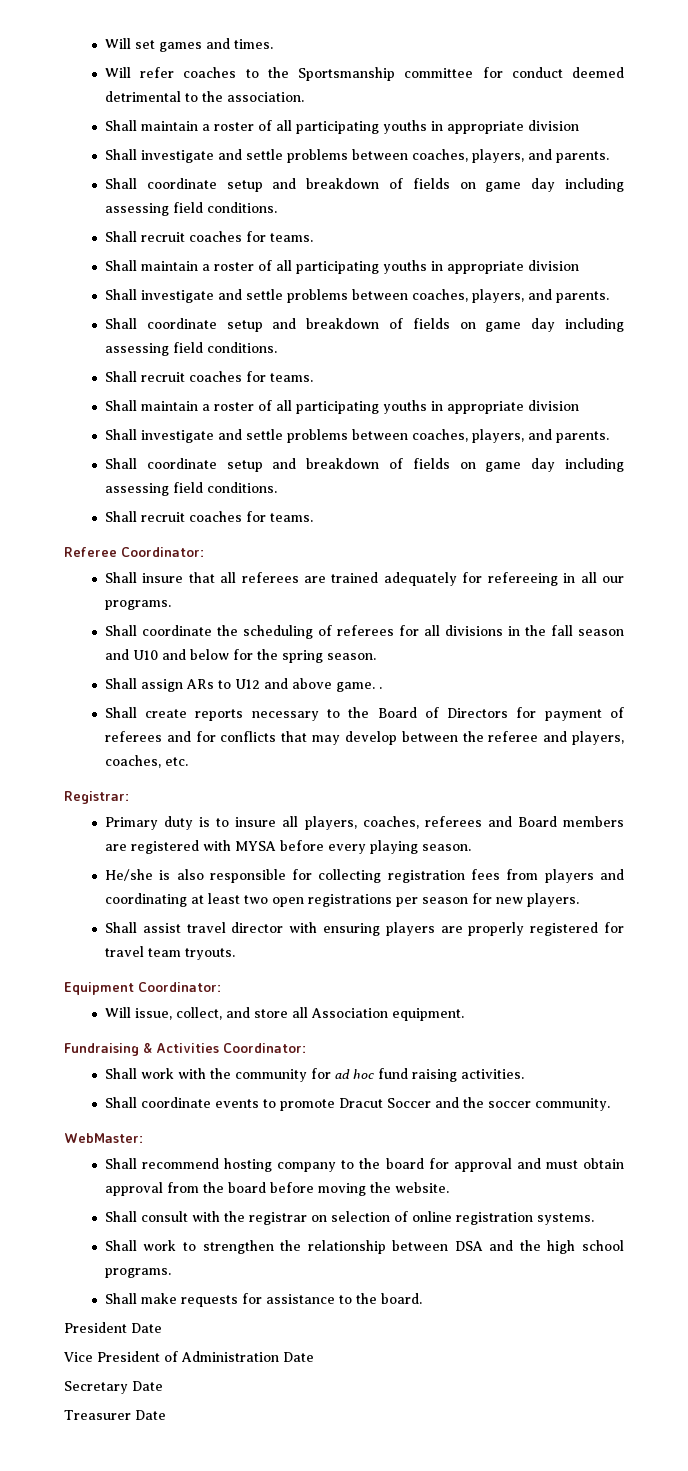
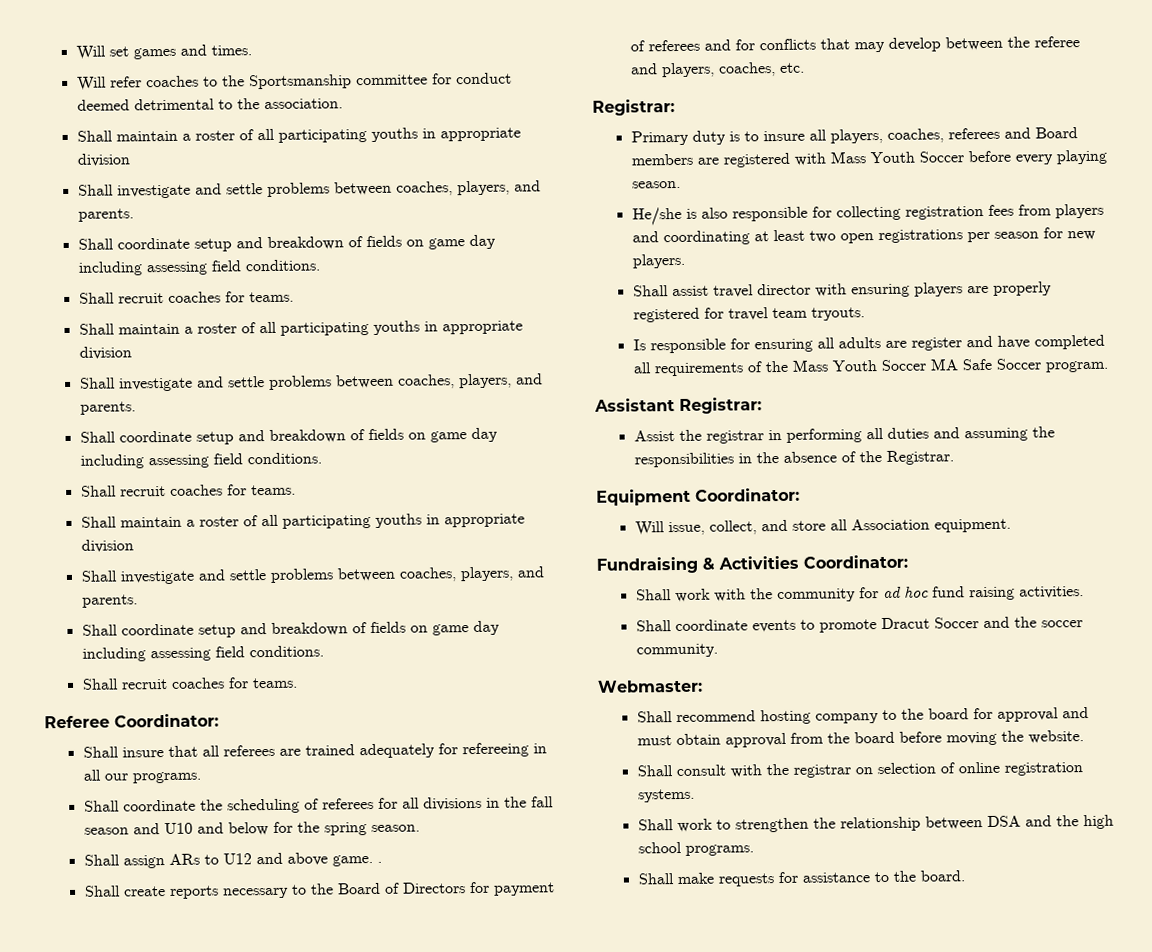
[234,841,276,851] MYSA -> [829,151,964,164] Mass Youth Soccer
(235, 954) none -> [632,334,1105,354] [632,358,1109,377] [594,397,762,414] [633,426,1055,444] [633,450,954,468] // Is responsible for ensuring all adults are register and have completed all requirements of the Mass Youth Soccer MA Safe Soccer program. // Assistant Registrar: // Assist the registrar in performing all duties and assuming the responsibilities in the absence of the Registrar.
[64,1133,143,1143] WebMaster: -> [598,679,703,693] Webmaster:
[64,1322,162,1333] [64,1351,314,1362] [64,1381,163,1394] [64,1410,166,1420] // President Date // Vice President of Administration Date // Secretary Date // Treasurer Date -> (965, 876) none

